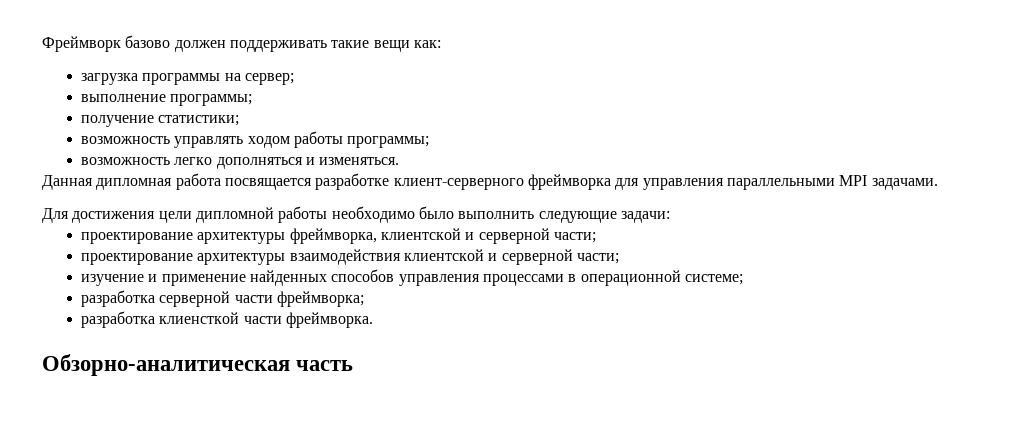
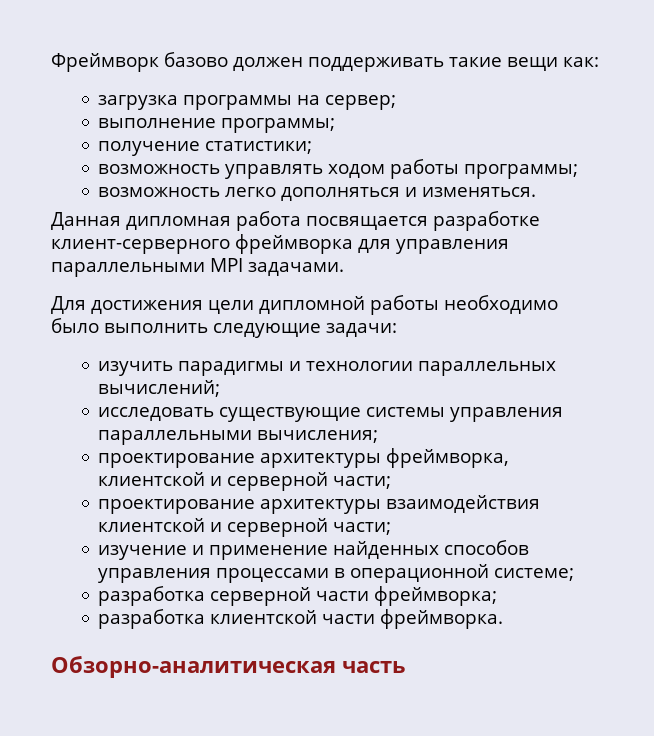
(670, 217) none -> [98,361,557,376] [98,380,221,397] [98,407,564,422] [98,430,379,445] // изучить парадигмы и технологии параллельных вычислений; // исследовать существующие системы управления параллельными вычисления;
[159,312,240,324] клиенсткой -> [210,610,318,624] клиентской

